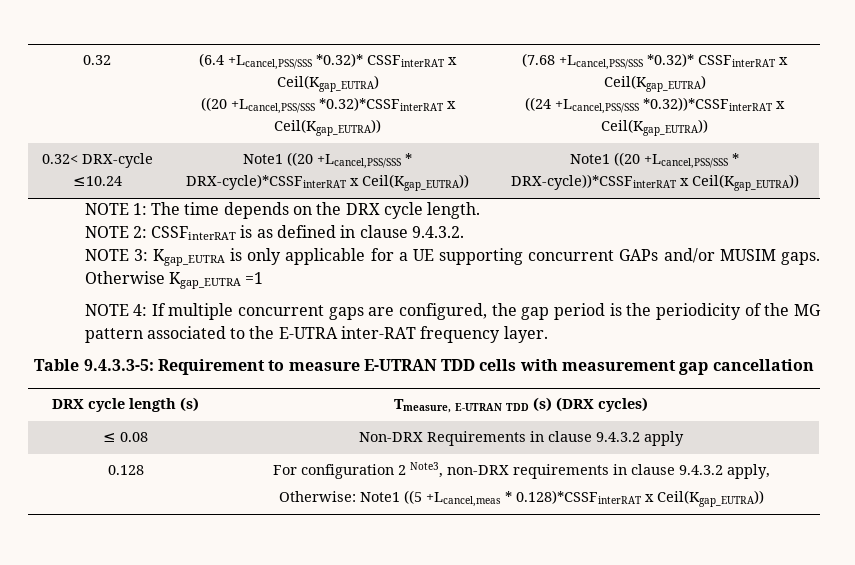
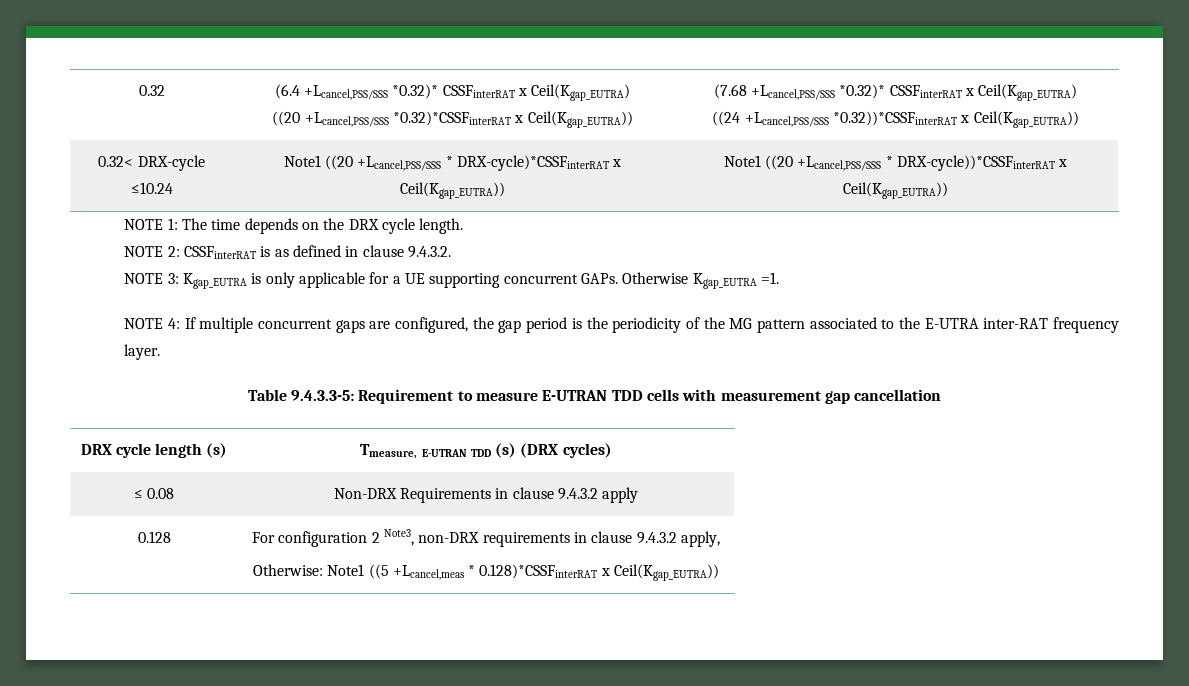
[619,248,821,265] GAPs and/or MUSIM gaps. -> [580,273,618,284] GAPs.
[245,272,264,284] =1 -> [760,272,779,284] =1.

